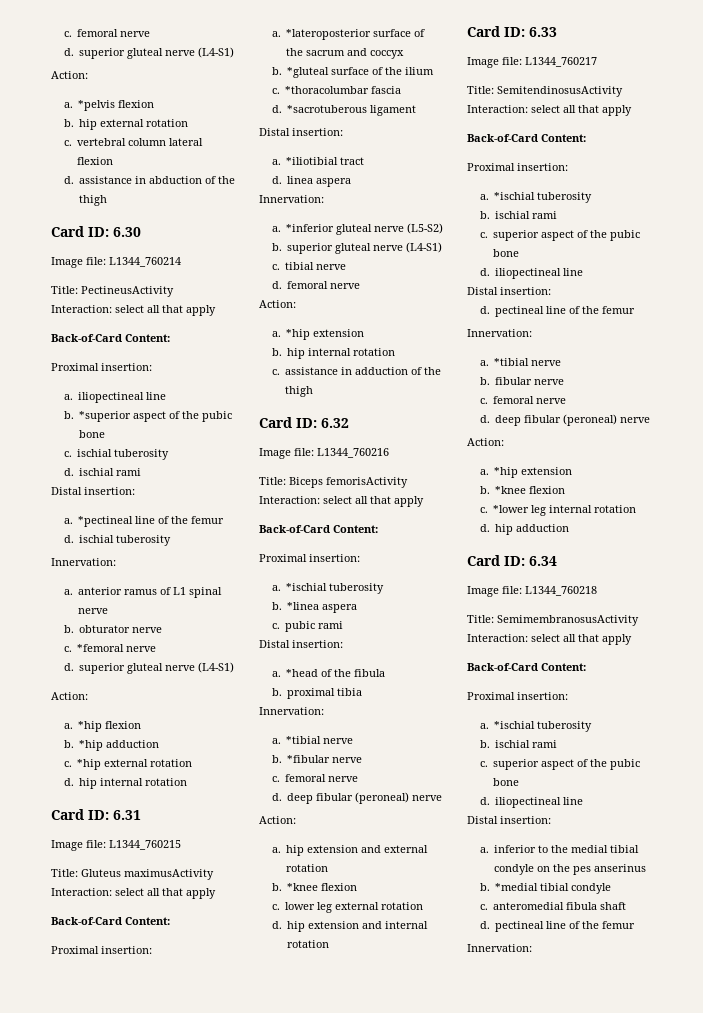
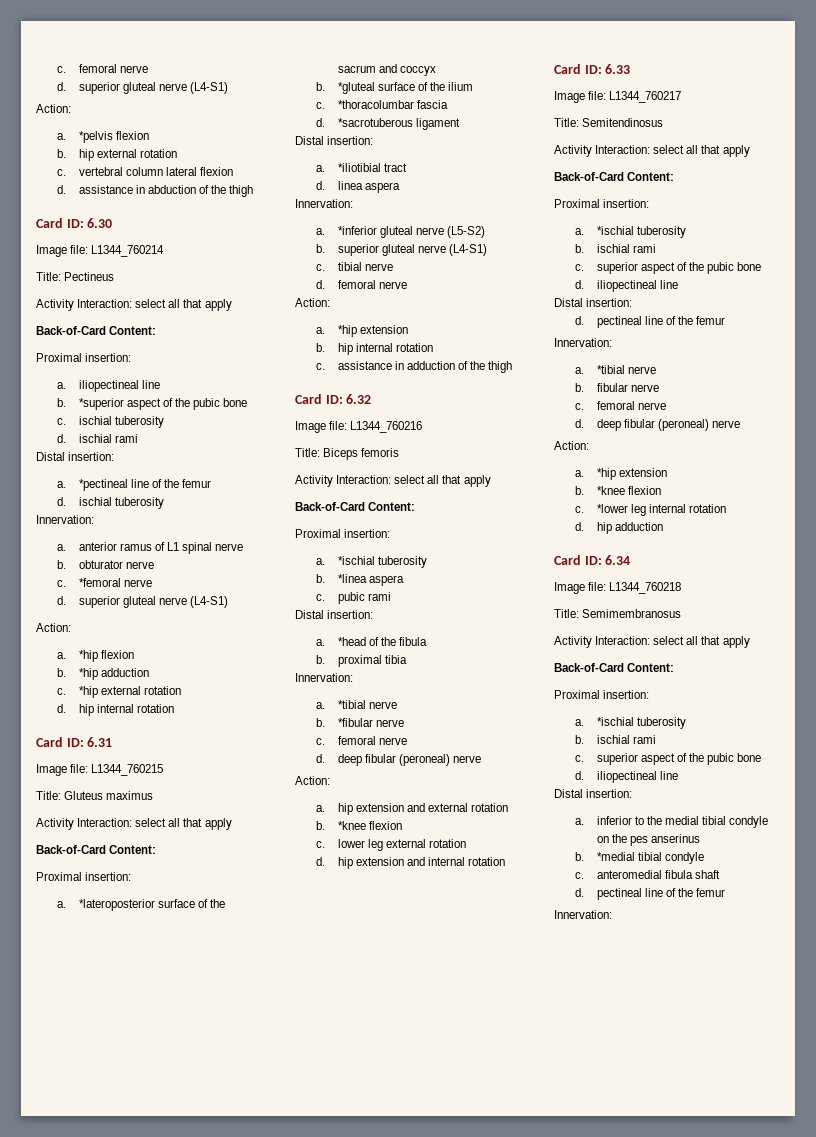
[81,286,174,297] PectineusActivity -> [64,272,115,281] [36,299,74,311] Pectineus // Activity
[124,869,214,880] maximusActivity -> [106,791,154,800] [36,818,74,830] maximus // Activity
[326,477,408,488] femorisActivity -> [361,448,400,457] [295,475,333,487] femoris // Activity
[497,86,623,97] SemitendinosusActivity -> [582,118,664,127] [554,145,592,157] Semitendinosus // Activity
[497,615,639,626] SemimembranosusActivity -> [582,609,682,618] [554,636,592,648] Semimembranosus // Activity

